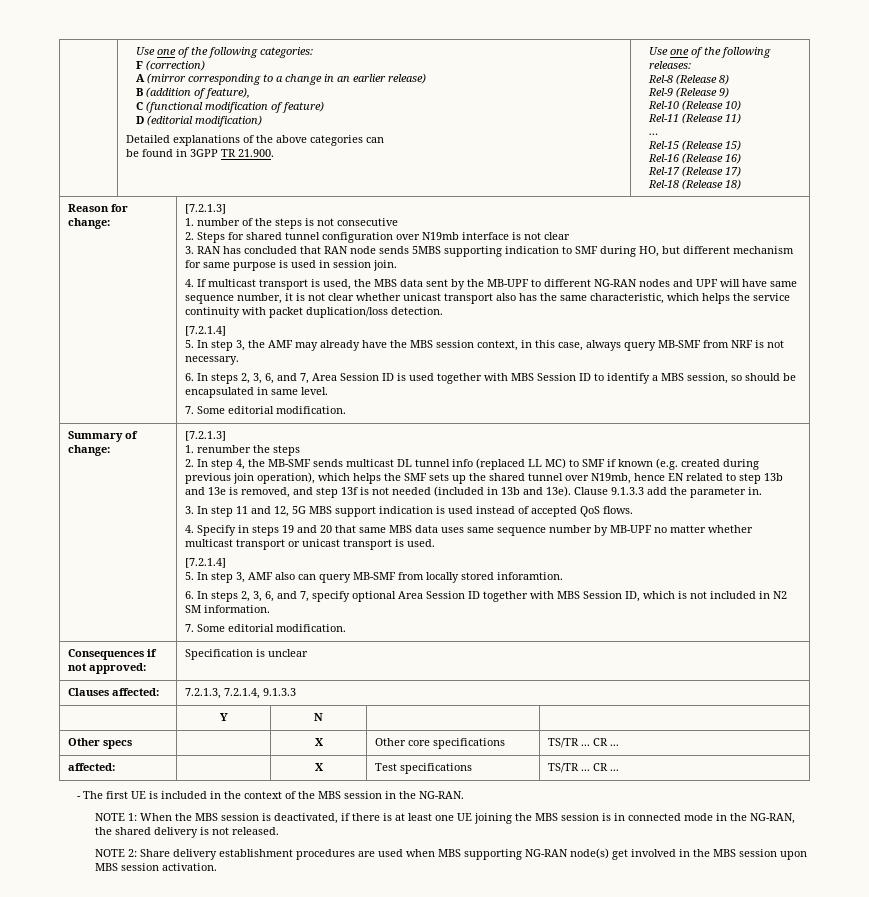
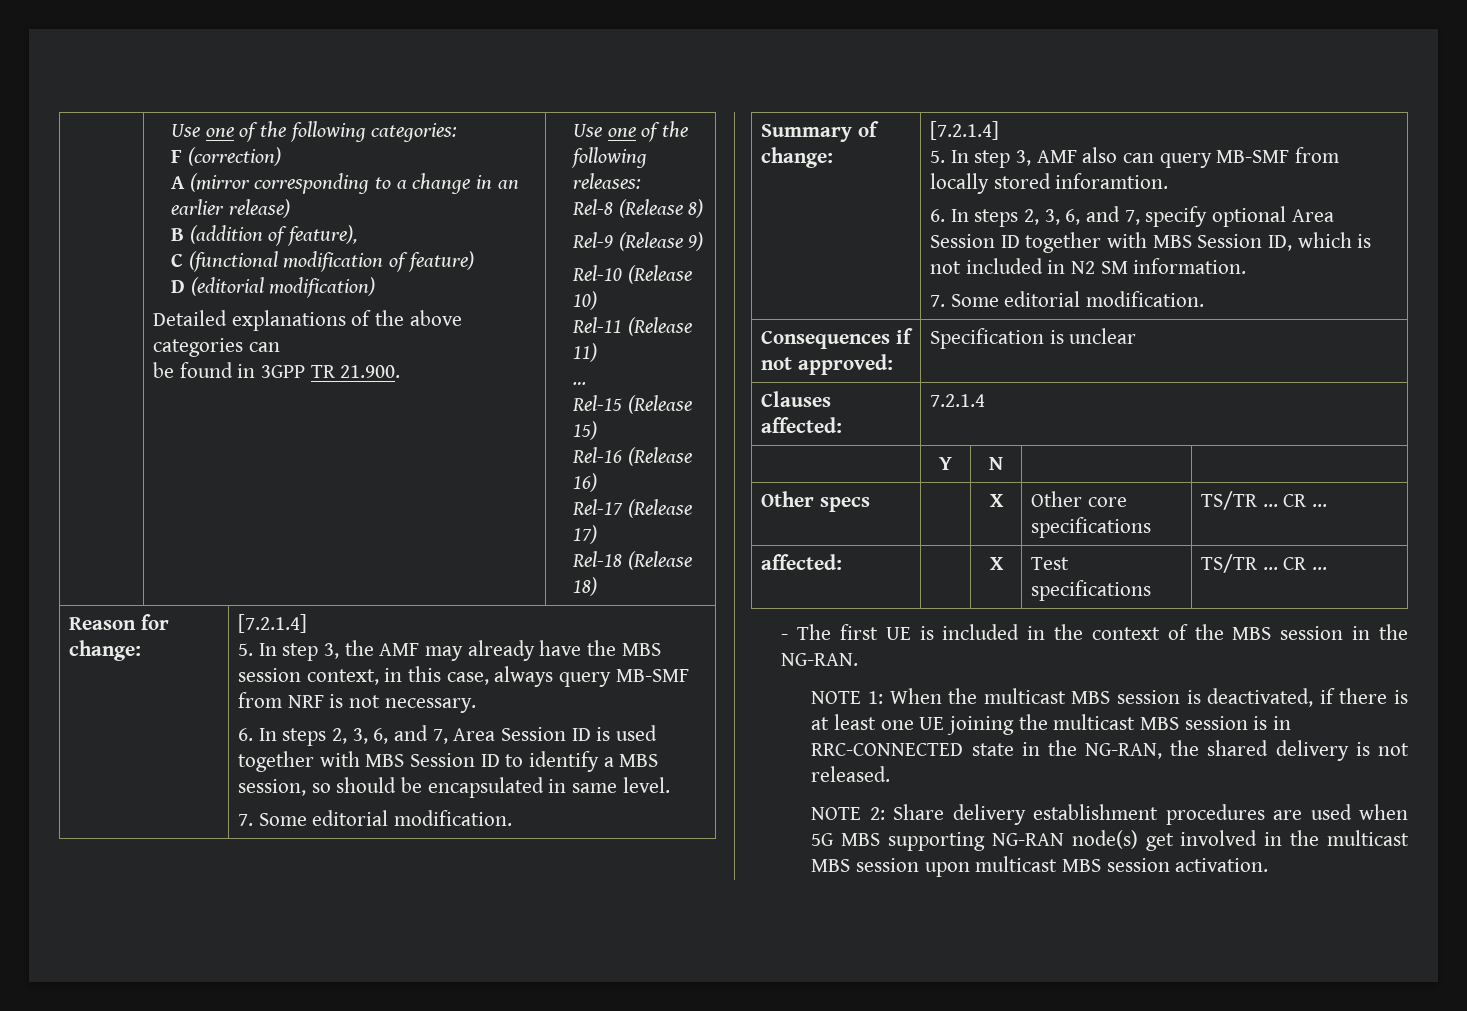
[184,204,226,214] [184,218,398,229] [184,232,570,243] [184,246,794,257] [184,260,397,271] [184,279,797,290] [184,293,790,304] [184,307,443,318] [7.2.1.3] // 1. number of the steps is not consecutive // 2. Steps for shared tunnel configuration over N19mb interface is not clear // 3. RAN has concluded that RAN node sends 5MBS supporting indication to SMF during HO, but different mechanism for same purpose is used in session join. // 4. If multicast transport is used, the MBS data sent by the MB-UPF to different NG-RAN nodes and UPF will have same sequence number, it is not clear whether unicast transport also has the same characteristic, which helps the service continuity with packet duplication/loss detection. // -> (141, 650) none
[184,431,226,441] [184,445,300,456] [184,458,759,470] [184,472,783,484] [184,486,762,498] [184,506,633,517] [184,525,753,536] [184,539,435,550] [7.2.1.3] // 1. renumber the steps // 2. In step 4, the MB-SMF sends multicast DL tunnel info (replaced LL MC) to SMF if known (e.g. created during previous join operation), which helps the SMF sets up the shared tunnel over N19mb, hence EN related to step 13b and 13e is removed, and step 13f is not needed (included in 13b and 13e). Clause 9.1.3.3 add the parameter in. // 3. In step 11 and 12, 5G MBS support indication is used instead of accepted QoS flows. // 4. Specify in steps 19 and 20 that same MBS data uses same sequence number by MB-UPF no matter whether multicast transport or unicast transport is used. // -> (833, 157) none
[184,688,296,699] 7.2.1.3, 7.2.1.4, 9.1.3.3 -> [929,394,985,407] 7.2.1.4
(193, 817) none -> [983,688,1066,704] multicast
(533, 817) none -> [1053,714,1136,730] multicast
[628,813,714,821] connected mode -> [811,743,1014,756] RRC-CONNECTED state
(436, 853) none -> [811,833,834,846] 5G
(711, 853) none -> [1327,830,1409,846] multicast
(808, 855) none -> [975,856,1058,872] multicast

